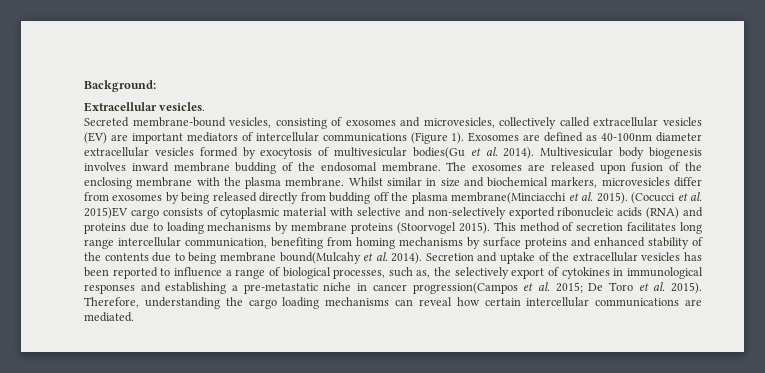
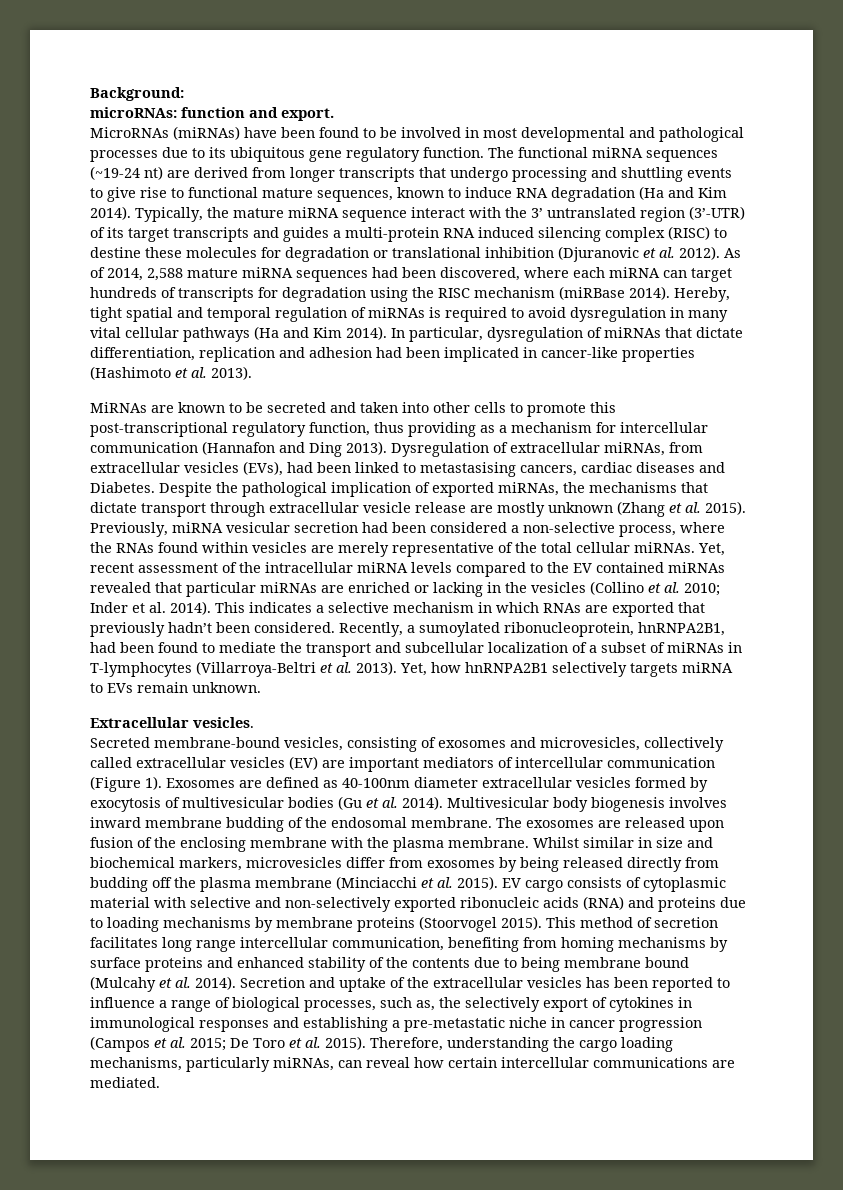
(156, 86) none -> [90,107,334,121] [90,126,744,142] [90,147,718,162] [90,166,732,182] [90,186,727,202] [90,206,745,222] [90,226,727,242] [90,246,741,262] [90,267,732,282] [90,286,730,302] [90,307,728,322] [90,326,743,342] [90,347,695,362] [90,366,252,380] [90,402,616,417] [90,422,708,437] [90,441,703,457] [90,461,725,477] [90,482,708,497] [90,501,746,517] [90,522,725,537] [90,542,725,557] [90,562,725,577] [90,581,720,597] [90,601,705,617] [90,622,725,637] [90,642,742,657] [90,661,733,677] [90,682,261,693] // microRNAs: function and export. // MicroRNAs (miRNAs) have been found to be involved in most developmental and pathological processes due to its ubiquitous gene regulatory function. The functional miRNA sequences (~19-24 nt) are derived from longer transcripts that undergo processing and shuttling events to give rise to functional mature sequences, known to induce RNA degradation (Ha and Kim 2014). Typically, the mature miRNA sequence interact with the 3’ untranslated region (3’-UTR) of its target transcripts and guides a multi-protein RNA induced silencing complex (RISC) to destine these molecules for degradation or translational inhibition (Djuranovic et al. 2012). As of 2014, 2,588 mature miRNA sequences had been discovered, where each miRNA can target hundreds of transcripts for degradation using the RISC mechanism (miRBase 2014). Hereby, tight spatial and temporal regulation of miRNAs is required to avoid dysregulation in many vital cellular pathways (Ha and Kim 2014). In particular, dysregulation of miRNAs that dictate differentiation, replication and adhesion had been implicated in cancer-like properties (Hashimoto et al. 2013). // MiRNAs are known to be secreted and taken into other cells to promote this post-transcriptional regulatory function, thus providing as a mechanism for intercellular communication (Hannafon and Ding 2013). Dysregulation of extracellular miRNAs, from extracellular vesicles (EVs), had been linked to metastasising cancers, cardiac diseases and Diabetes. Despite the pathological implication of exported miRNAs, the mechanisms that dictate transport through extracellular vesicle release are mostly unknown (Zhang et al. 2015). Previously, miRNA vesicular secretion had been considered a non-selective process, where the RNAs found within vesicles are merely representative of the total cellular miRNAs. Yet, recent assessment of the intracellular miRNA levels compared to the EV contained miRNAs revealed that particular miRNAs are enriched or lacking in the vesicles (Collino et al. 2010; Inder et al. 2014). This indicates a selective mechanism in which RNAs are exported that previously hadn’t been considered. Recently, a sumoylated ribonucleoprotein, hnRNPA2B1, had been found to mediate the transport and subcellular localization of a subset of miRNAs in T-lymphocytes (Villarroya-Beltri et al. 2013). Yet, how hnRNPA2B1 selectively targets miRNA to EVs remain unknown.
[322,133,407,142] communications -> [607,757,715,768] communication
[412,147,465,159] bodies(Gu -> [288,796,362,810] bodies (Gu
[451,192,703,204] [84,207,128,219] membrane(Minciacchi et al. 2015). (Cocucci et al. 2015)EV -> [255,876,521,890] membrane (Minciacchi et al. 2015). EV
[279,252,361,264] bound(Mulcahy -> [645,957,689,968] [90,976,156,992] bound (Mulcahy
[412,282,518,294] progression(Campos -> [619,1017,702,1032] [90,1036,150,1052] progression (Campos
[325,297,390,306] mechanisms -> [90,1057,334,1072] mechanisms, particularly miRNAs,

